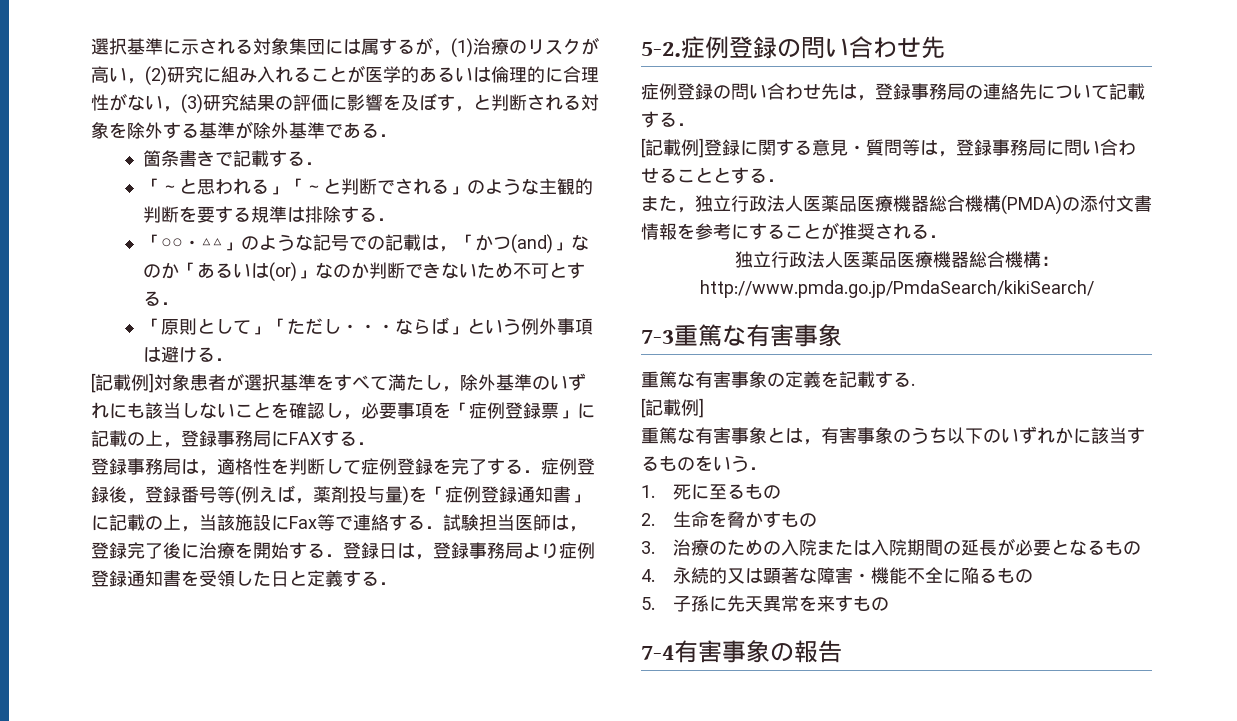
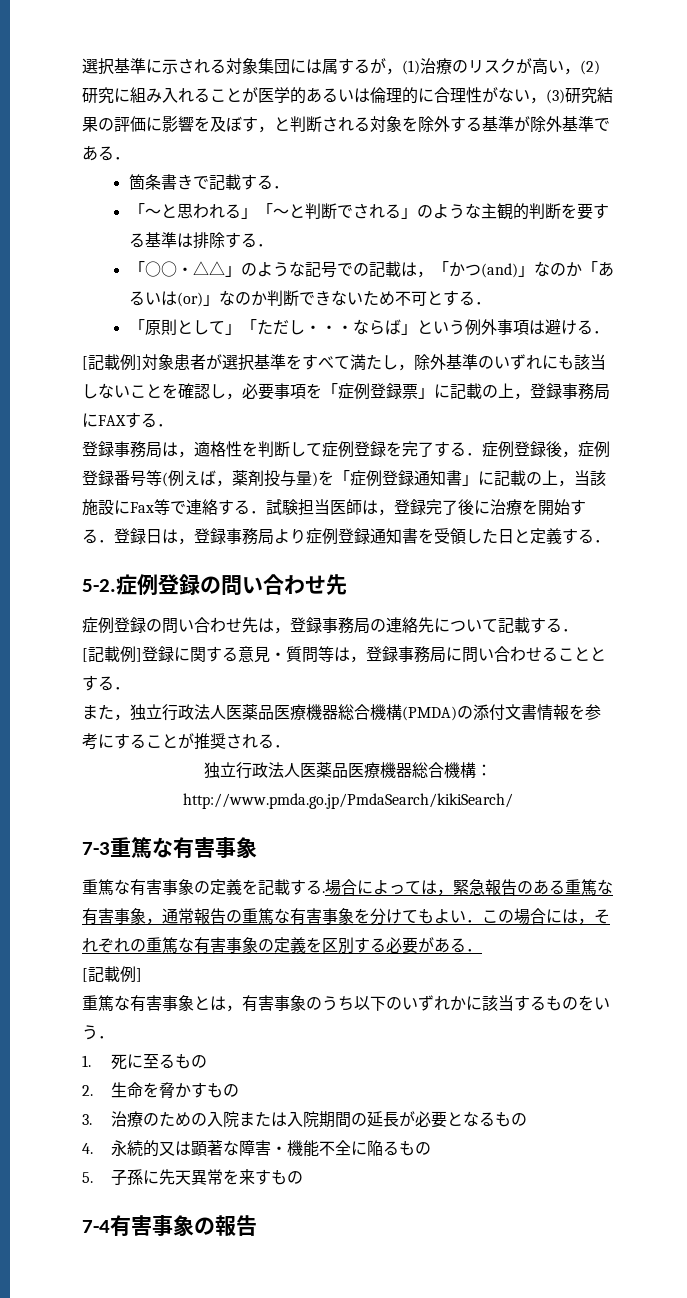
[250,206,269,223] 規 -> [144,232,161,248] 基
(145, 501) none -> [578,441,610,458] 症例
(915, 384) none -> [325,878,613,896] [82,908,610,925] [82,937,482,954] 場合によっては，緊急報告のある重篤な有害事象，通常報告の重篤な有害事象を分けてもよい．この場合には，それぞれの重篤な有害事象の定義を区別する必要がある．

